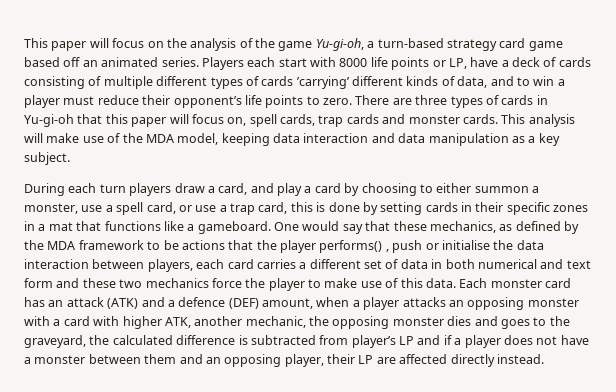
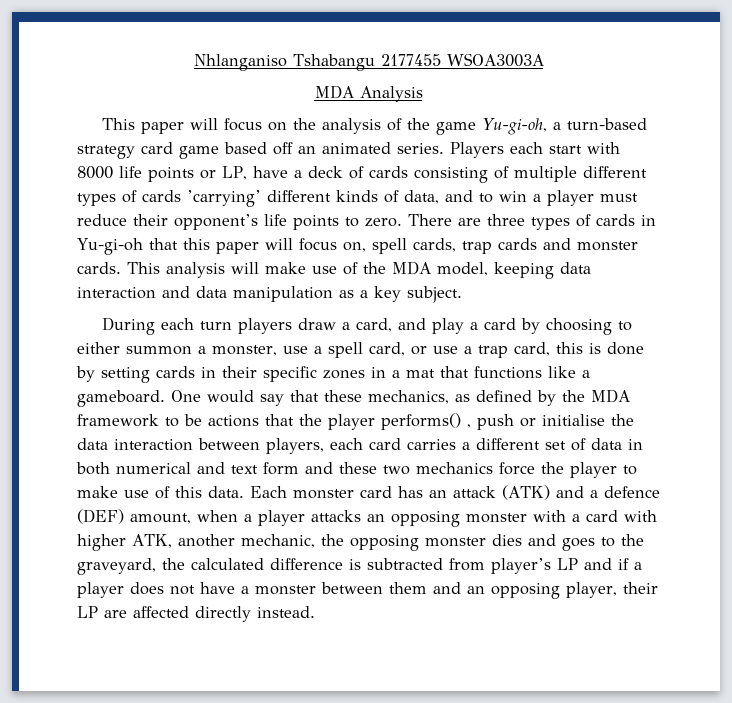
(24, 43) none -> [193,53,544,71] [314,85,423,102] Nhlanganiso Tshabangu 2177455 WSOA3003A // MDA Analysis //

